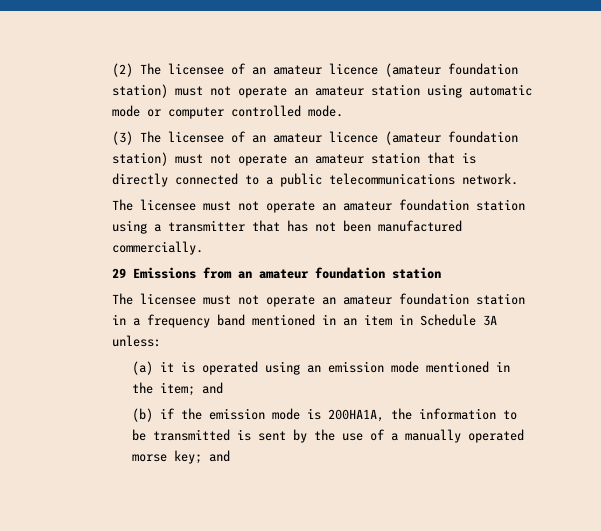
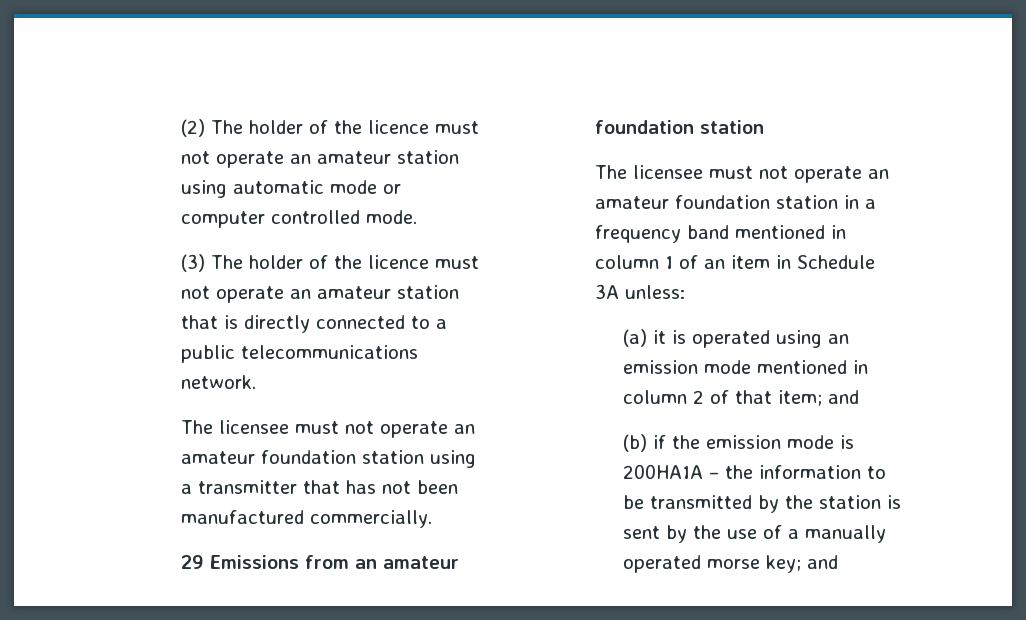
[167,63,518,77] [111,84,168,98] licensee of an amateur licence (amateur foundation station) -> [248,120,429,134] holder of the licence
[167,131,518,145] [111,152,168,166] licensee of an amateur licence (amateur foundation station) -> [248,255,429,269] holder of the licence
(336, 319) none -> [594,255,698,269] column 1 of
[132,382,154,394] the -> [623,390,773,404] column 2 of that
[328,409,385,422] 200HA1A, -> [623,464,720,479] 200HA1A –
(231, 435) none -> [758,495,882,513] by the station

